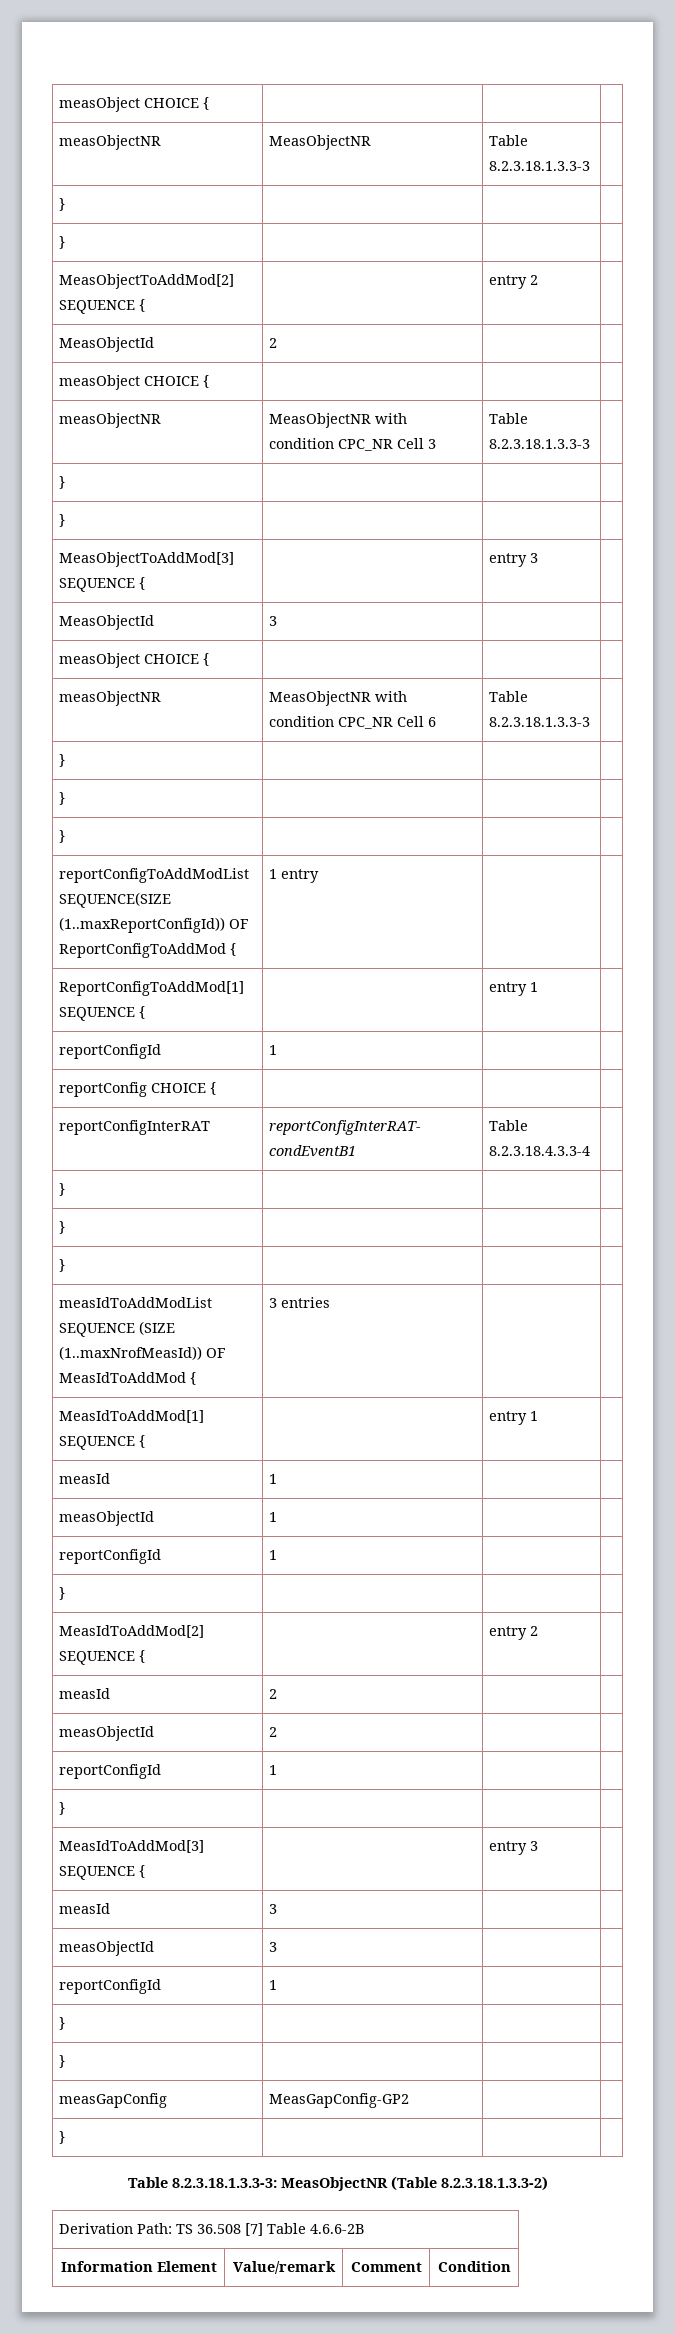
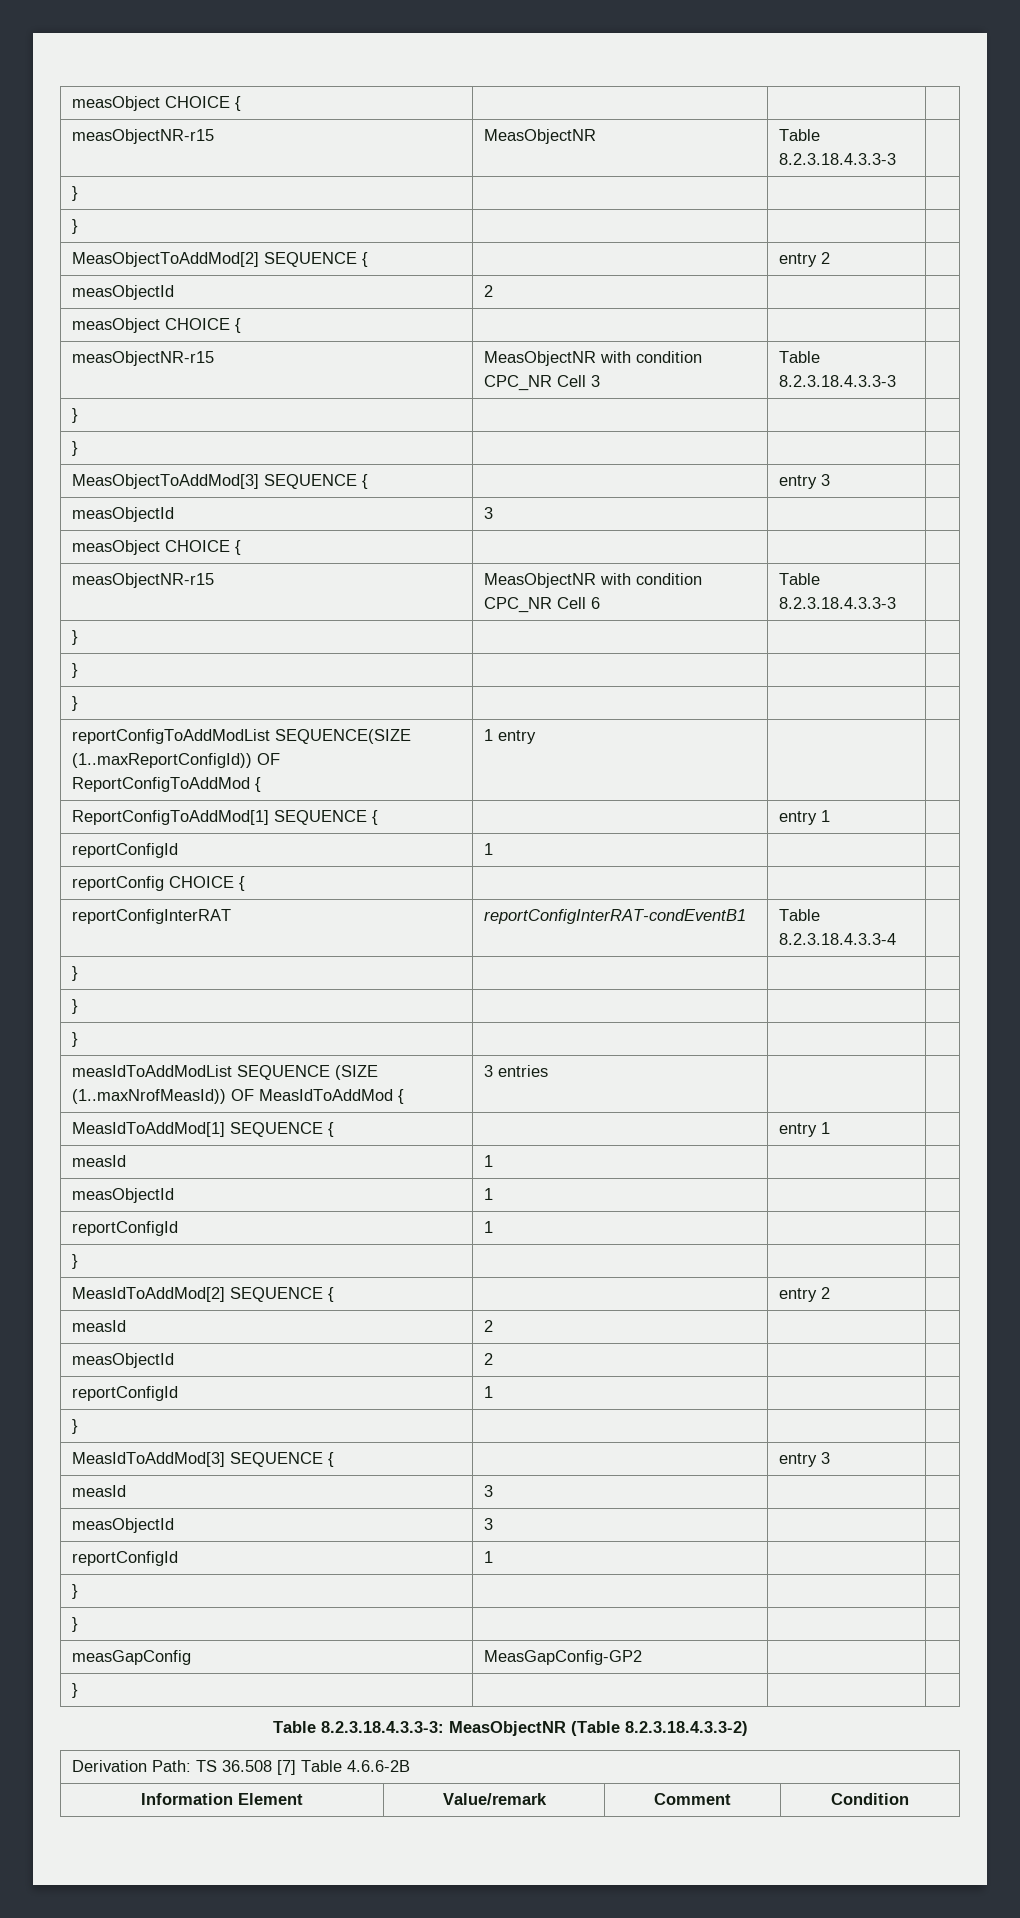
[59,97,210,112] [59,135,162,150] measObject CHOICE { | | | // measObjectNR -> [72,96,242,111] [72,129,215,144] measObject CHOICE { | | | // measObjectNR-r15
[489,161,591,171] 8.2.3.18.1.3.3-3 -> [779,153,897,165] 8.2.3.18.4.3.3-3
[59,337,155,352] MeasObjectId -> [72,285,175,300] measObjectId
[59,413,162,428] measObjectNR -> [72,351,215,366] measObjectNR-r15
[489,439,591,449] 8.2.3.18.1.3.3-3 -> [779,375,897,387] 8.2.3.18.4.3.3-3
[59,615,155,630] MeasObjectId -> [72,507,175,522] measObjectId
[59,691,162,706] measObjectNR -> [72,573,215,588] measObjectNR-r15
[489,717,591,727] 8.2.3.18.1.3.3-3 -> [779,597,897,609] 8.2.3.18.4.3.3-3
[171,2178,277,2188] 8.2.3.18.1.3.3-3: -> [320,1721,444,1733] 8.2.3.18.4.3.3-3:
[440,2176,548,2191] 8.2.3.18.1.3.3-2) -> [624,1721,748,1736] 8.2.3.18.4.3.3-2)

